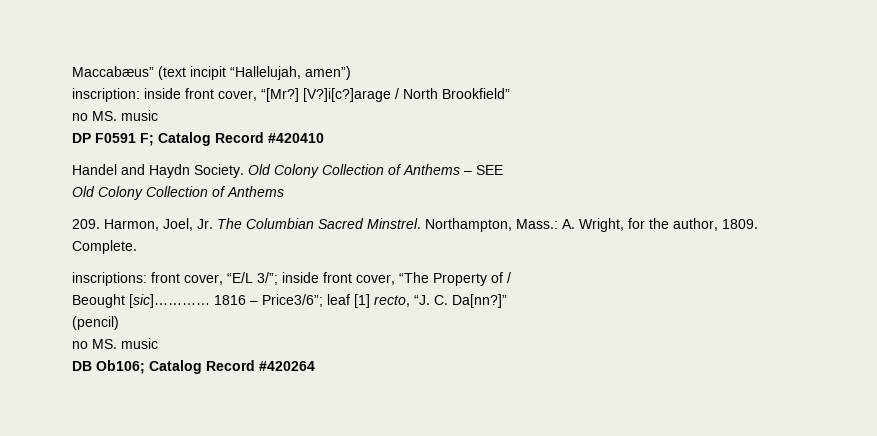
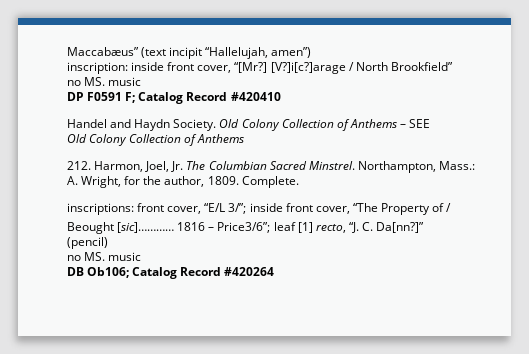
[72,219,100,229] 209. -> [67,161,91,170] 212.

